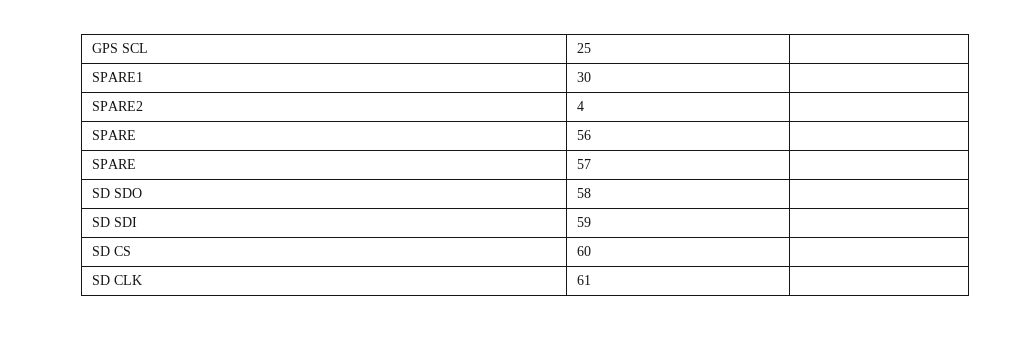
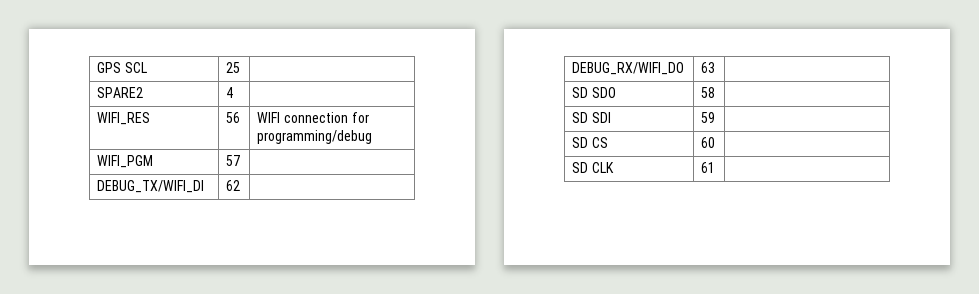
[91,72,143,82] [576,72,591,82] // SPARE1 | 30 | -> (241, 67) none
[91,130,136,140] SPARE -> [97,112,151,125] WIFI_RES
[91,159,136,169] [576,159,591,169] // SPARE | 57 -> [257,112,369,123] [257,130,373,144] [97,155,154,168] [226,155,241,166] [97,180,205,193] [226,180,241,191] [572,62,685,75] [701,62,716,73] WIFI connection for programming/debug // WIFI_PGM | 57 | // DEBUG_TX/WIFI_DI | 62 | // DEBUG_RX/WIFI_DO | 63

